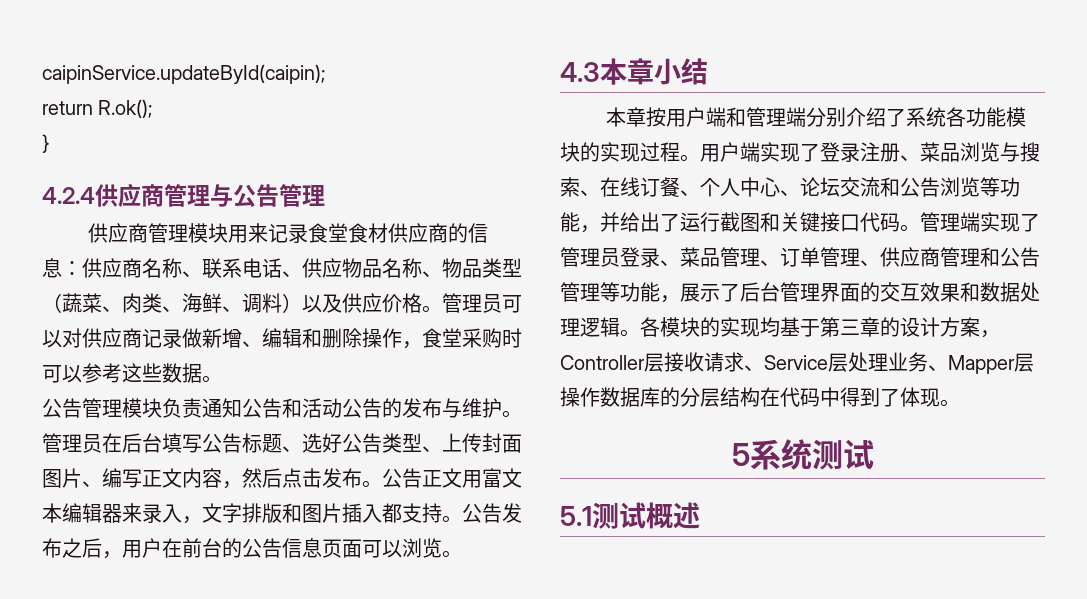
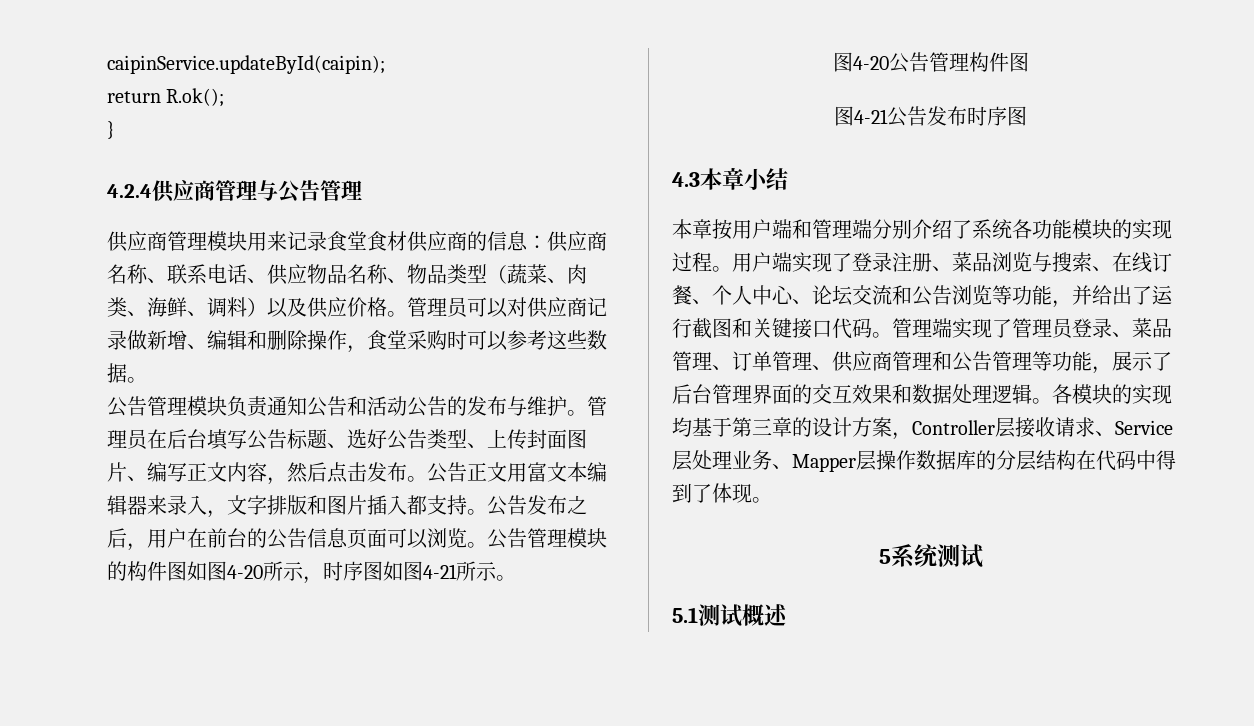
(462, 554) none -> [487,528,607,549] [107,561,516,584] [832,52,1029,73] [834,106,1027,127] 公告管理模块的构件图如图4-20所示，时序图如图4-21所示。 // 图4-20公告管理构件图 // 图4-21公告发布时序图

